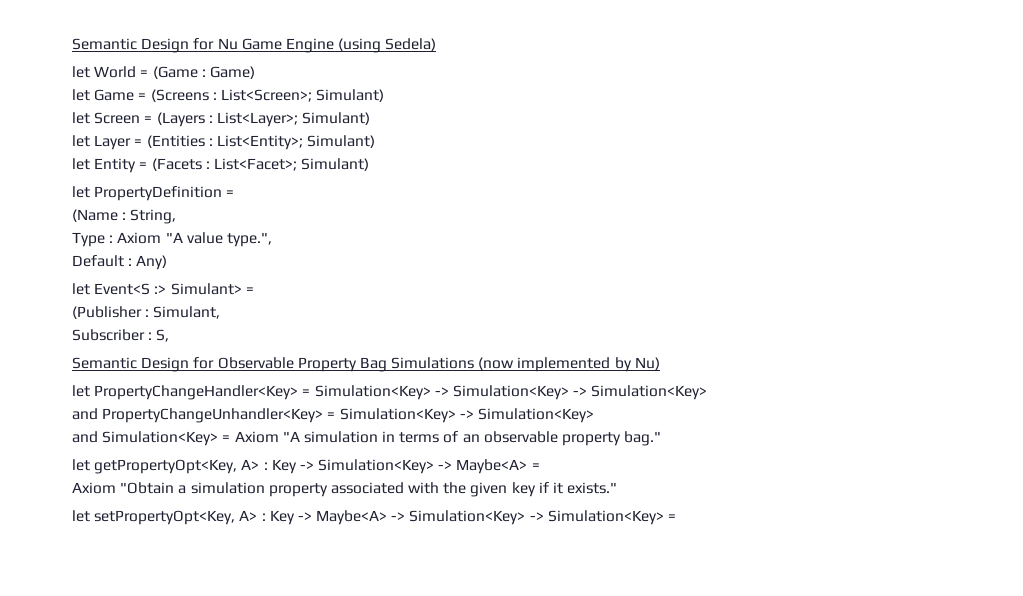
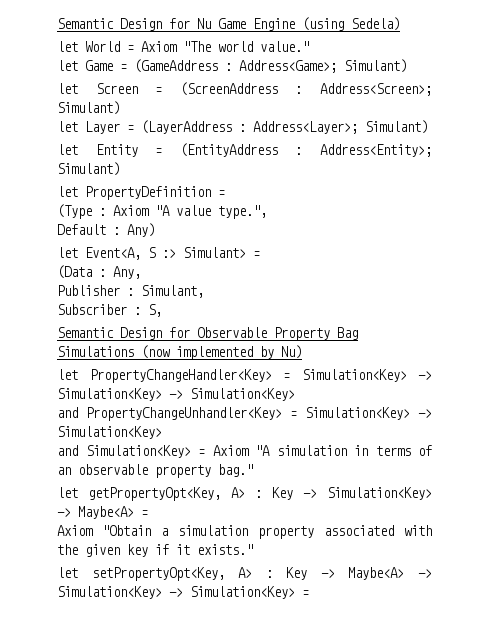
[152,66,255,79] (Game : Game) -> [141,41,309,52] Axiom "The world value."
[150,89,312,102] (Screens : List<Screen>; -> [134,59,337,73] (GameAddress : Address<Game>;
[156,112,298,127] (Layers : List<Layer>; -> [179,82,432,96] (ScreenAddress : Address<Screen>;
[146,135,303,150] (Entities : List<Entity>; -> [141,120,358,134] (LayerAddress : Address<Layer>;
[151,158,297,171] (Facets : List<Facet>; -> [179,143,432,157] (EntityAddress : Address<Entity>;
[72,209,177,224] [72,232,105,247] (Name : String, // Type -> [57,204,92,219] (Type
[94,283,151,295] Event<S -> [85,247,156,260] Event<A, S
[72,306,142,319] (Publisher -> [57,265,141,279] [57,285,120,296] (Data : Any, // Publisher

